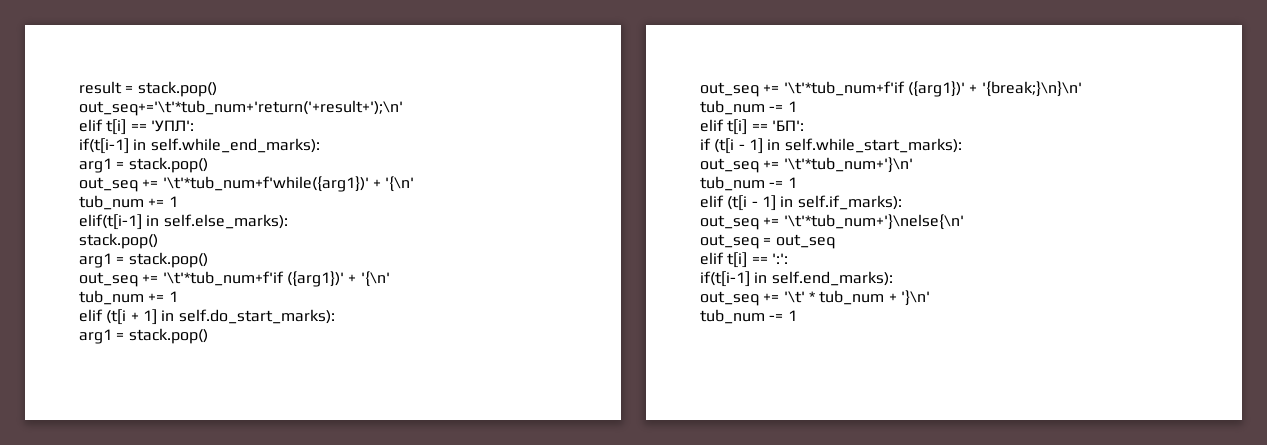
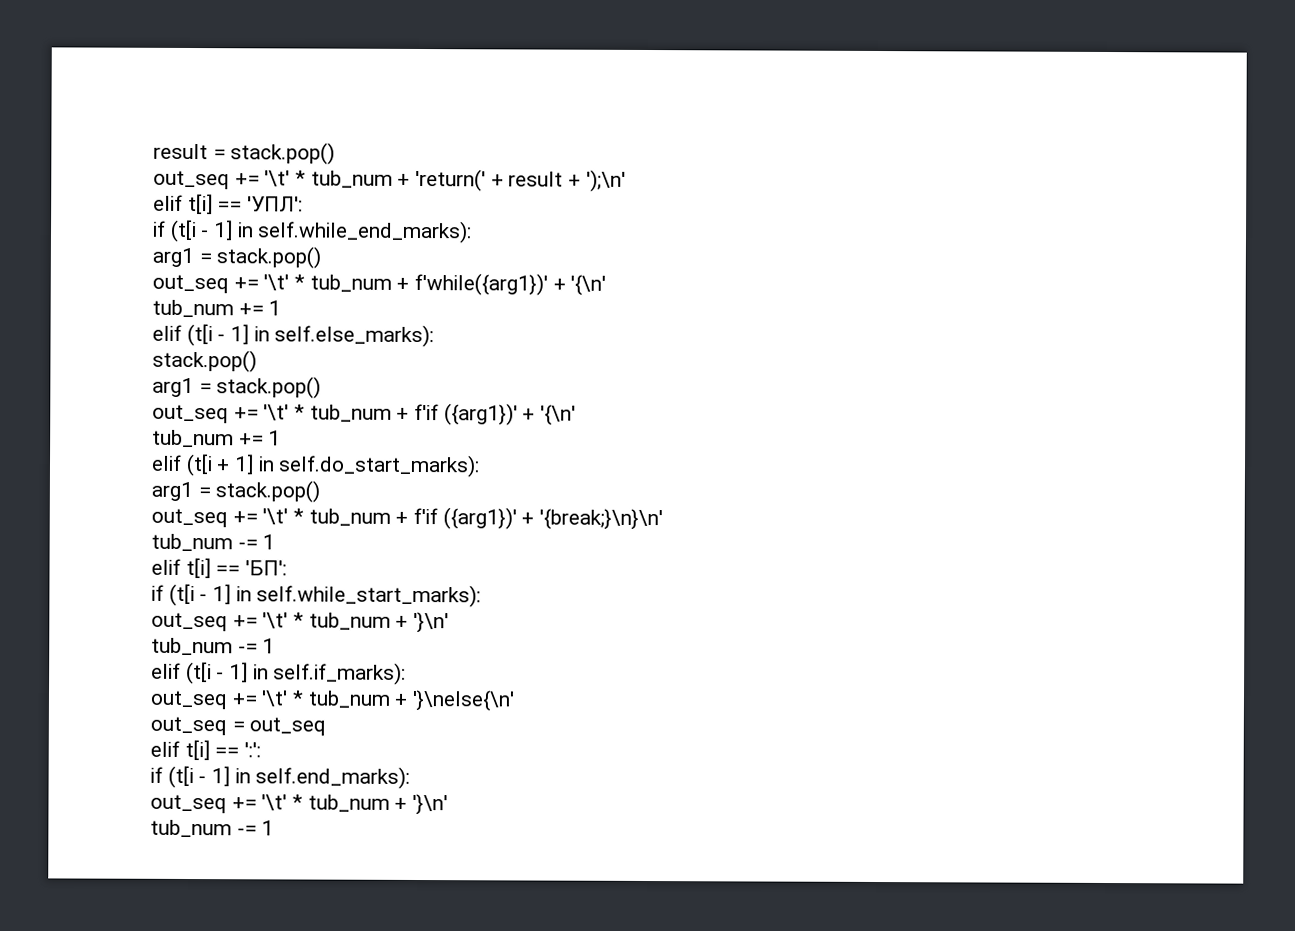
[79,100,403,116] out_seq+='\t'*tub_num+'return('+result+');\n' -> [153,168,626,192] out_seq += '\t' * tub_num + 'return(' + result + ');\n'
[79,138,129,154] if(t[i-1] -> [152,219,234,243] if (t[i - 1]
[162,176,415,192] [79,195,178,210] [79,214,142,230] '\t'*tub_num+f'while({arg1})' + '{\n' // tub_num += 1 // elif(t[i-1] -> [263,272,607,296] [152,299,282,318] [152,323,250,347] '\t' * tub_num + f'while({arg1})' + '{\n' // tub_num += 1 // elif (t[i - 1]
[162,271,284,286] '\t'*tub_num+f'if -> [263,403,440,422] '\t' * tub_num + f'if
[783,81,905,96] '\t'*tub_num+f'if -> [262,507,439,526] '\t' * tub_num + f'if
[783,157,913,173] '\t'*tub_num+'}\n' -> [262,611,450,634] '\t' * tub_num + '}\n'
[783,214,964,230] '\t'*tub_num+'}\nelse{\n' -> [261,689,516,712] '\t' * tub_num + '}\nelse{\n'
[700,271,750,287] if(t[i-1] -> [150,765,231,789] if (t[i - 1]

